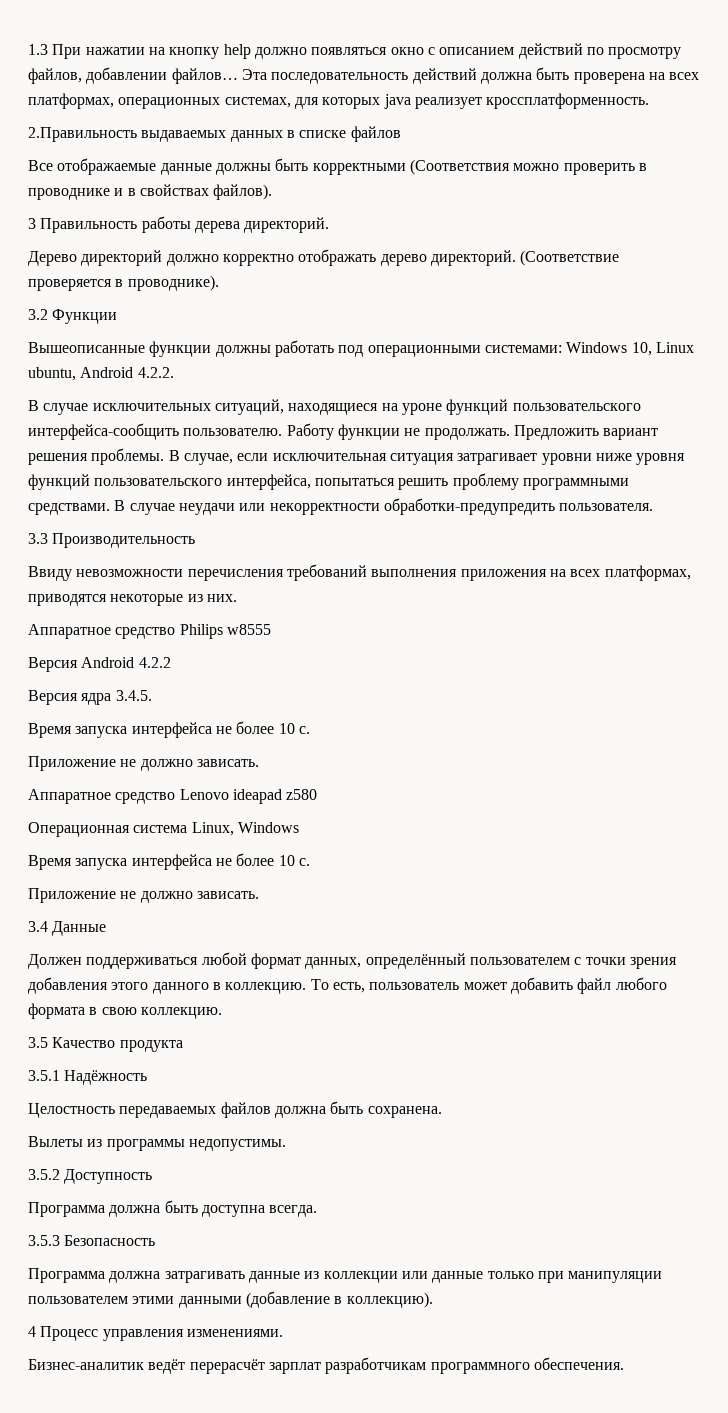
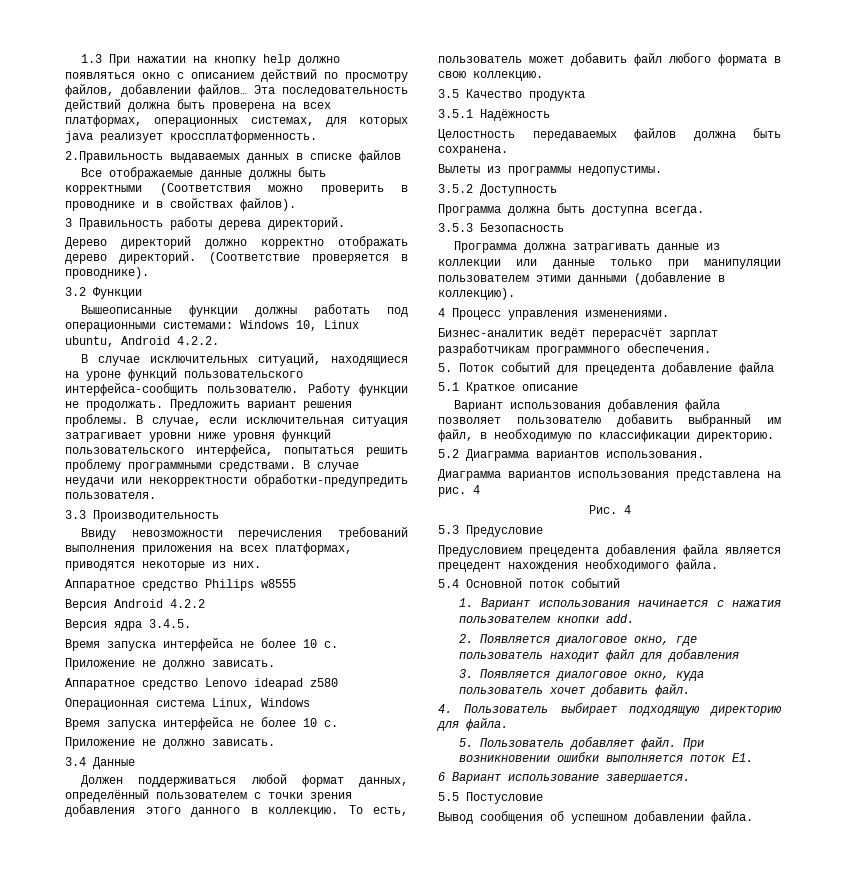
(624, 1363) none -> [438,362,774,375] [438,382,578,394] [454,399,721,412] [438,414,781,427] [438,429,774,442] [438,449,704,461] [438,469,781,481] [438,485,480,497] [588,505,631,514] [438,525,543,537] [438,544,781,557] [438,559,718,572] [438,578,620,588] [458,598,781,610] [458,614,634,623] [458,634,697,646] [458,649,739,662] [458,669,704,681] [458,684,690,697] [438,703,782,716] [437,718,508,731] [458,737,704,750] [458,752,753,762] [438,772,690,784] [438,792,543,804] [438,811,753,824] // 5. Поток событий для прецедента добавление файла // 5.1 Краткое описание // Вариант использования добавления файла позволяет пользователю добавить выбранный им файл, в необходимую по классификации директорию. // 5.2 Диаграмма вариантов использования. // Диаграмма вариантов использования представлена на рис. 4 // Рис. 4 // 5.3 Предусловие // Предусловием прецедента добавления файла является прецедент нахождения необходимого файла. // 5.4 Основной поток событий // 1. Вариант использования начинается с нажатия пользователем кнопки add. // 2. Появляется диалоговое окно, где пользователь находит файл для добавления // 3. Появляется диалоговое окно, куда пользователь хочет добавить файл. // 4. Пользователь выбирает подходящую директорию для файла. // 5. Пользователь добавляет файл. При возникновении ошибки выполняется поток E1. // 6 Вариант использование завершается. // 5.5 Постусловие // Вывод сообщения об успешном добавлении файла.

